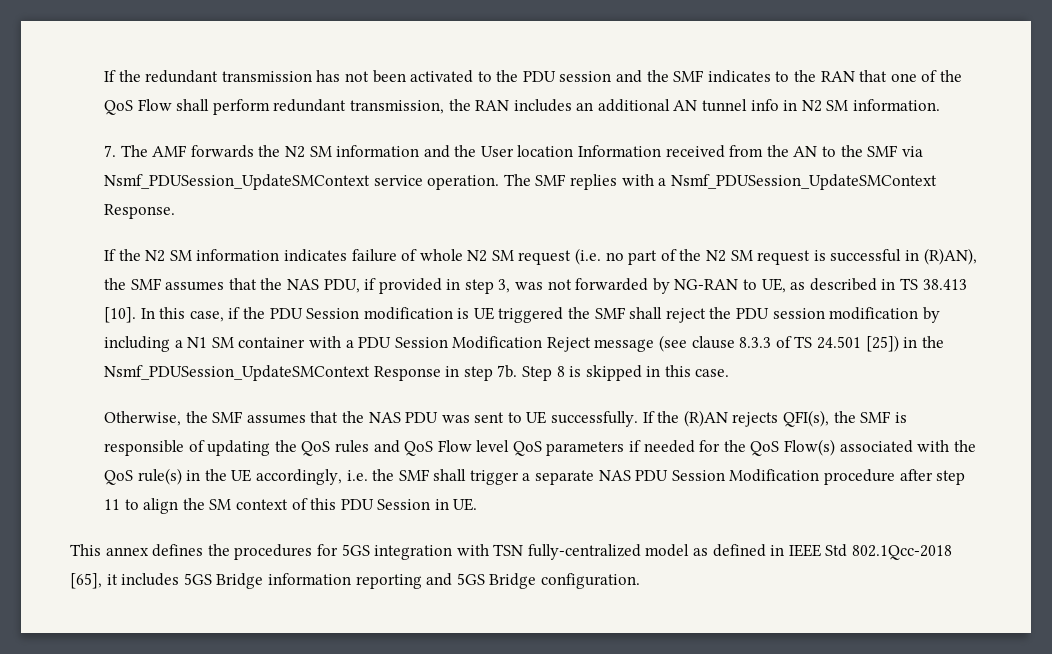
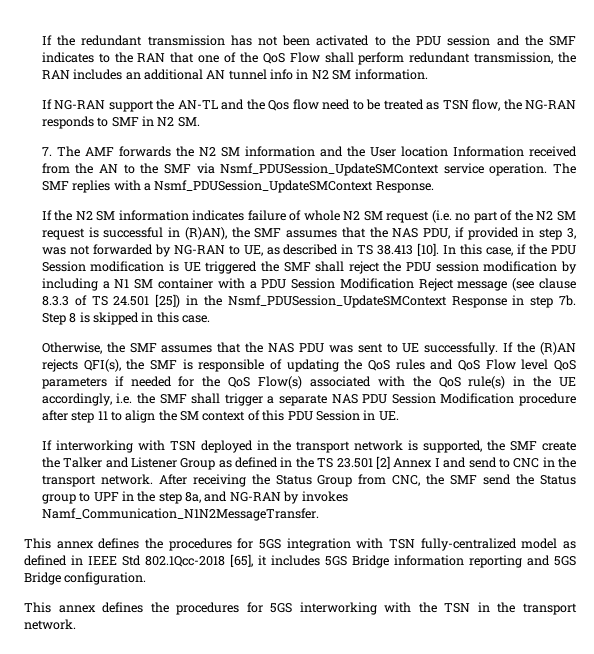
(941, 105) none -> [41,99,577,112] [41,116,200,129] // If NG-RAN support the AN-TL and the Qos flow need to be treated as TSN flow, the NG-RAN responds to SMF in N2 SM.
(478, 504) none -> [41,440,576,453] [41,456,577,470] [41,474,576,487] [41,491,348,504] [41,508,319,521] // If interworking with TSN deployed in the transport network is supported, the SMF create the Talker and Listener Group as defined in the TS 23.501 [2] Annex I and send to CNC in the transport network. After receiving the Status Group from CNC, the SMF send the Status group to UPF in the step 8a, and NG-RAN by invokes Namf_Communication_N1N2MessageTransfer.
(640, 581) none -> [24,602,578,615] [24,619,76,630] // This annex defines the procedures for 5GS interworking with the TSN in the transport network.

